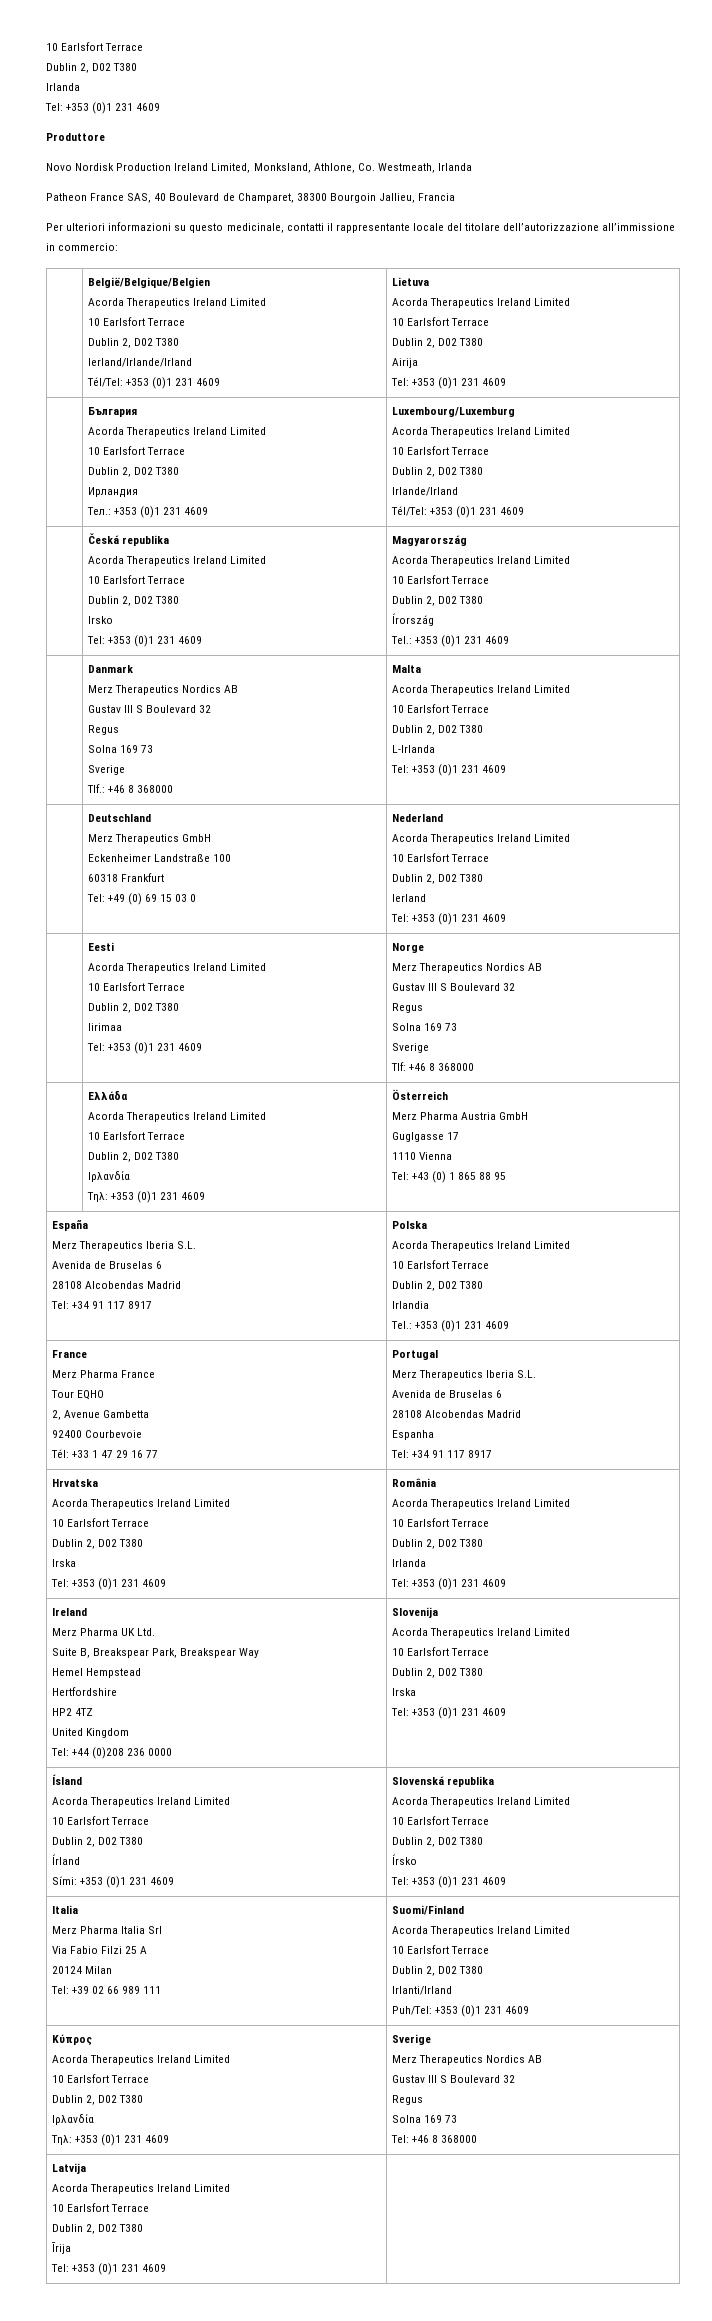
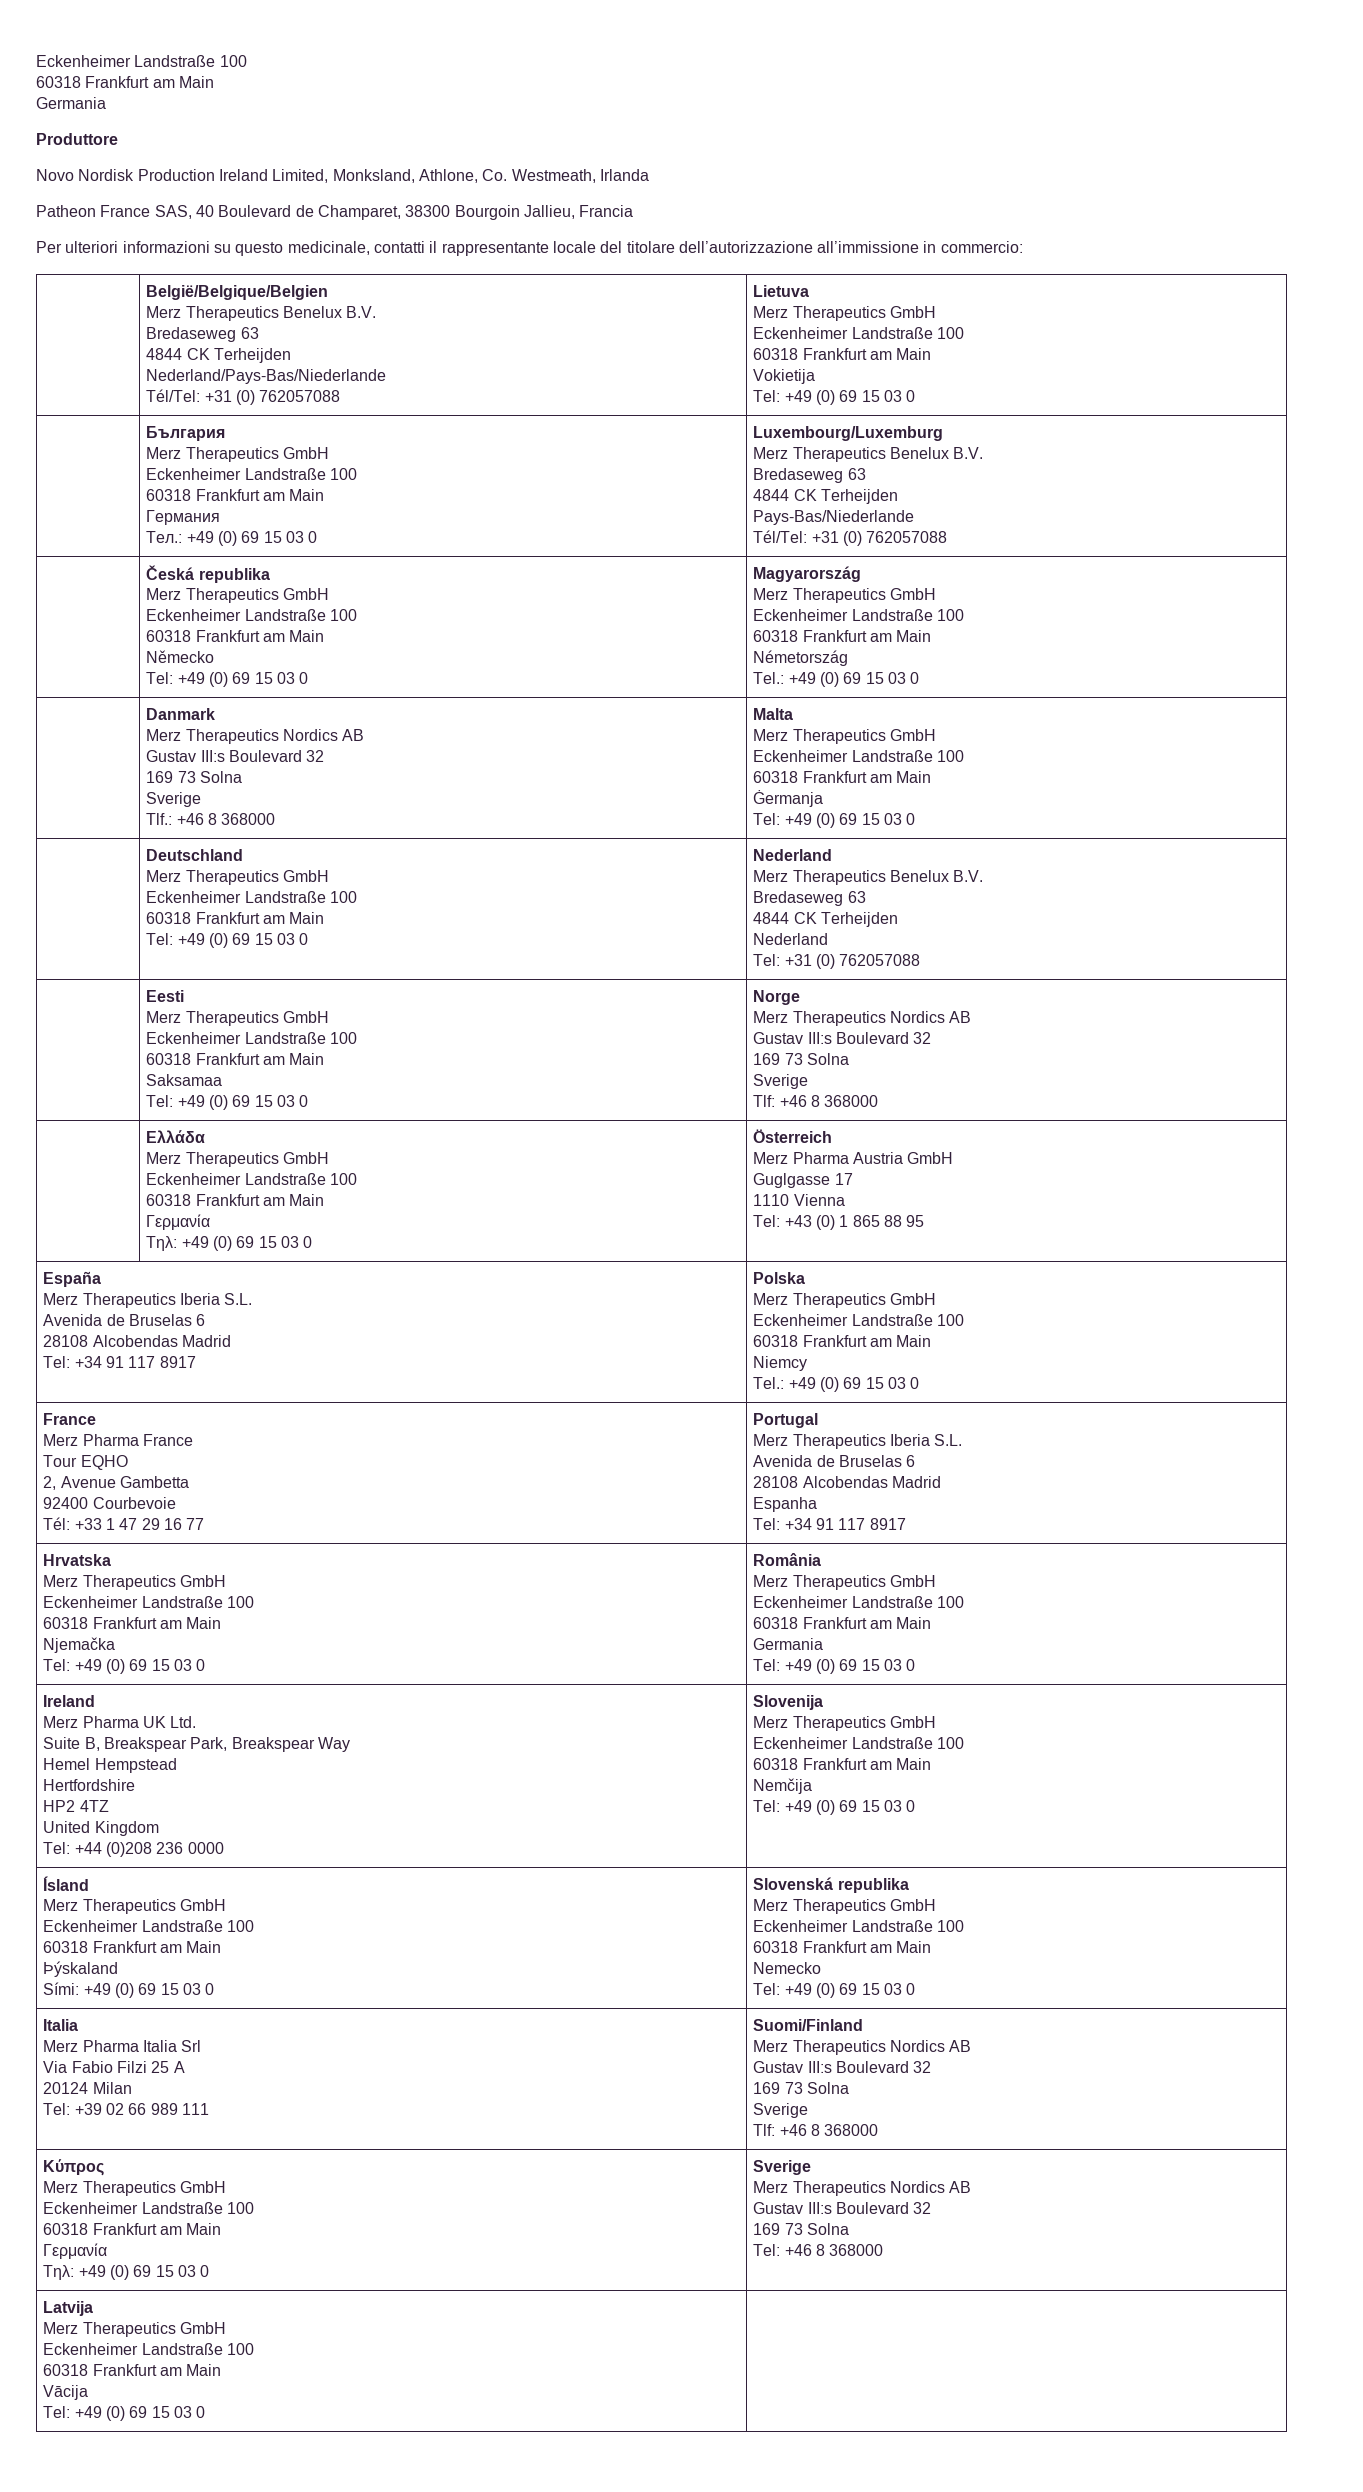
[46,42,144,51] [46,63,138,73] [46,83,80,91] [45,102,161,114] 10 Earlsfort Terrace // Dublin 2, D02 T380 // Irlanda // Tel: +353 (0)1 231 4609 -> [36,55,247,67] [36,76,214,88] [36,97,106,109] Eckenheimer Landstraße 100 // 60318 Frankfurt am Main // Germania
[87,298,266,308] [87,317,185,326] [87,338,179,348] [87,358,192,367] [86,377,221,389] [391,277,429,286] [391,298,570,308] [391,317,489,326] [391,338,483,348] [391,358,418,368] [390,377,507,389] [87,407,137,417] [87,427,266,437] [87,446,185,455] [87,467,179,477] [87,487,138,498] [86,506,209,518] [391,407,515,417] [391,427,570,437] [391,446,489,455] [391,467,483,477] [391,487,458,496] [390,506,525,518] [87,533,169,546] [87,556,266,566] [87,575,185,584] [87,596,179,606] [87,616,113,624] [86,635,203,647] [391,535,467,546] [391,556,570,566] [391,575,489,584] [391,596,483,606] [391,613,434,626] [390,635,510,647] Acorda Therapeutics Ireland Limited // 10 Earlsfort Terrace // Dublin 2, D02 T380 // Ierland/Irlande/Irland // Tél/Tel: +353 (0)1 231 4609 | Lietuva // Acorda Therapeutics Ireland Limited // 10 Earlsfort Terrace // Dublin 2, D02 T380 // Airija // Tel: +353 (0)1 231 4609 // | България // Acorda Therapeutics Ireland Limited // 10 Earlsfort Terrace // Dublin 2, D02 T380 // Ирландия // Teл.: +353 (0)1 231 4609 | Luxembourg/Luxemburg // Acorda Therapeutics Ireland Limited // 10 Earlsfort Terrace // Dublin 2, D02 T380 // Irlande/Irland // Tél/Tel: +353 (0)1 231 4609 // | Česká republika // Acorda Therapeutics Ireland Limited // 10 Earlsfort Terrace // Dublin 2, D02 T380 // Irsko // Tel: +353 (0)1 231 4609 | Magyarország // Acorda Therapeutics Ireland Limited // 10 Earlsfort Terrace // Dublin 2, D02 T380 // Írország // Tel.: +353 (0)1 231 4609 -> [146,306,377,321] [146,327,259,342] [146,348,291,363] [146,369,387,384] [146,389,341,405] [753,285,810,297] [753,306,936,321] [753,327,964,339] [753,348,932,360] [753,369,816,384] [753,390,916,405] [146,426,226,441] [146,447,329,462] [146,468,357,480] [146,489,325,501] [146,510,221,525] [146,531,318,546] [753,426,944,441] [753,447,984,462] [753,468,866,483] [753,489,898,504] [753,510,915,525] [753,530,948,546] [146,565,270,583] [146,588,329,603] [146,609,357,621] [146,630,325,642] [146,650,215,663] [146,672,309,687] [753,566,862,582] [753,588,936,603] [753,609,964,621] [753,630,932,642] [753,650,849,666] [753,672,920,687] Merz Therapeutics Benelux B.V. // Bredaseweg 63 // 4844 CK Terheijden // Nederland/Pays-Bas/Niederlande // Tél/Tel: +31 (0) 762057088 | Lietuva // Merz Therapeutics GmbH // Eckenheimer Landstraße 100 // 60318 Frankfurt am Main // Vokietija // Tel: +49 (0) 69 15 03 0 // | България // Merz Therapeutics GmbH // Eckenheimer Landstraße 100 // 60318 Frankfurt am Main // Германия // Teл.: +49 (0) 69 15 03 0 | Luxembourg/Luxemburg // Merz Therapeutics Benelux B.V. // Bredaseweg 63 // 4844 CK Terheijden // Pays-Bas/Niederlande // Tél/Tel: +31 (0) 762057088 // | Česká republika // Merz Therapeutics GmbH // Eckenheimer Landstraße 100 // 60318 Frankfurt am Main // Německo // Tel: +49 (0) 69 15 03 0 | Magyarország // Merz Therapeutics GmbH // Eckenheimer Landstraße 100 // 60318 Frankfurt am Main // Németország // Tel.: +49 (0) 69 15 03 0
[123,705,212,713] [87,725,119,735] [87,745,153,753] III S Boulevard 32 // Regus // Solna 169 73 -> [200,750,325,762] [146,771,242,783] III:s Boulevard 32 // 169 73 Solna
[391,685,570,695] [391,704,489,713] [391,725,483,735] [391,745,435,753] [390,764,507,776] Acorda Therapeutics Ireland Limited // 10 Earlsfort Terrace // Dublin 2, D02 T380 // L-Irlanda // Tel: +353 (0)1 231 4609 -> [753,729,936,744] [753,750,964,762] [753,771,932,783] [753,790,824,807] [753,813,916,828] Merz Therapeutics GmbH // Eckenheimer Landstraße 100 // 60318 Frankfurt am Main // Ġermanja // Tel: +49 (0) 69 15 03 0
(164, 877) none -> [262,912,325,924] am Main
[391,834,570,844] [391,853,489,862] [391,874,483,884] [391,894,426,902] [390,913,507,925] [87,942,114,951] [87,963,266,973] [87,982,185,991] [87,1003,179,1013] [87,1023,122,1031] [86,1042,203,1054] Acorda Therapeutics Ireland Limited // 10 Earlsfort Terrace // Dublin 2, D02 T380 // Ierland // Tel: +353 (0)1 231 4609 // | Eesti // Acorda Therapeutics Ireland Limited // 10 Earlsfort Terrace // Dublin 2, D02 T380 // Iirimaa // Tel: +353 (0)1 231 4609 -> [753,870,984,885] [753,891,866,906] [753,912,898,927] [753,933,829,945] [753,954,921,969] [146,990,185,1002] [146,1011,329,1026] [146,1032,357,1044] [146,1053,325,1065] [146,1074,223,1086] [146,1095,309,1110] Merz Therapeutics Benelux B.V. // Bredaseweg 63 // 4844 CK Terheijden // Nederland // Tel: +31 (0) 762057088 // | Eesti // Merz Therapeutics GmbH // Eckenheimer Landstraße 100 // 60318 Frankfurt am Main // Saksamaa // Tel: +49 (0) 69 15 03 0
[427,983,516,991] [391,1003,423,1013] [391,1023,457,1031] III S Boulevard 32 // Regus // Solna 169 73 -> [807,1032,932,1044] [753,1053,849,1065] III:s Boulevard 32 // 169 73 Solna
[87,1112,266,1122] [87,1131,185,1140] [87,1152,179,1162] [87,1171,130,1182] [86,1191,206,1203] Acorda Therapeutics Ireland Limited // 10 Earlsfort Terrace // Dublin 2, D02 T380 // Ιρλανδία // Τηλ: +353 (0)1 231 4609 -> [146,1152,329,1167] [146,1173,357,1185] [146,1194,325,1206] [146,1214,211,1230] [146,1236,313,1251] Merz Therapeutics GmbH // Eckenheimer Landstraße 100 // 60318 Frankfurt am Main // Γερμανία // Τηλ: +49 (0) 69 15 03 0
[391,1241,570,1251] [391,1260,489,1269] [391,1281,483,1291] [391,1301,429,1309] [390,1320,510,1332] Acorda Therapeutics Ireland Limited // 10 Earlsfort Terrace // Dublin 2, D02 T380 // Irlandia // Tel.: +353 (0)1 231 4609 -> [753,1293,936,1308] [753,1314,964,1326] [753,1335,932,1347] [753,1356,808,1371] [753,1377,920,1392] Merz Therapeutics GmbH // Eckenheimer Landstraße 100 // 60318 Frankfurt am Main // Niemcy // Tel.: +49 (0) 69 15 03 0
[51,1499,230,1509] [51,1518,149,1527] [51,1539,143,1549] [51,1559,76,1567] [50,1578,167,1590] [391,1478,436,1487] [391,1499,570,1509] [391,1518,489,1527] [391,1539,483,1549] [391,1559,426,1567] [390,1578,507,1590] Acorda Therapeutics Ireland Limited // 10 Earlsfort Terrace // Dublin 2, D02 T380 // Irska // Tel: +353 (0)1 231 4609 | România // Acorda Therapeutics Ireland Limited // 10 Earlsfort Terrace // Dublin 2, D02 T380 // Irlanda // Tel: +353 (0)1 231 4609 -> [43,1575,226,1590] [43,1596,254,1608] [43,1617,222,1629] [43,1637,116,1653] [43,1659,206,1674] [753,1553,822,1566] [753,1575,936,1590] [753,1596,964,1608] [753,1617,932,1629] [753,1638,824,1650] [753,1659,916,1674] Merz Therapeutics GmbH // Eckenheimer Landstraße 100 // 60318 Frankfurt am Main // Njemačka // Tel: +49 (0) 69 15 03 0 | România // Merz Therapeutics GmbH // Eckenheimer Landstraße 100 // 60318 Frankfurt am Main // Germania // Tel: +49 (0) 69 15 03 0
[391,1628,570,1638] [391,1647,489,1656] [391,1668,483,1678] [391,1688,416,1696] [390,1707,507,1719] [51,1774,82,1785] [51,1797,230,1807] [51,1816,149,1825] [51,1837,143,1847] [51,1854,80,1865] [51,1876,175,1888] [391,1776,494,1787] [391,1797,570,1807] [391,1816,489,1825] [391,1837,483,1847] [391,1854,417,1865] [390,1876,507,1888] Acorda Therapeutics Ireland Limited // 10 Earlsfort Terrace // Dublin 2, D02 T380 // Irska // Tel: +353 (0)1 231 4609 // Ísland // Acorda Therapeutics Ireland Limited // 10 Earlsfort Terrace // Dublin 2, D02 T380 // Írland // Sími: +353 (0)1 231 4609 | Slovenská republika // Acorda Therapeutics Ireland Limited // 10 Earlsfort Terrace // Dublin 2, D02 T380 // Írsko // Tel: +353 (0)1 231 4609 -> [753,1716,936,1731] [753,1737,964,1749] [753,1758,932,1770] [753,1778,813,1794] [753,1800,916,1815] [43,1876,90,1891] [43,1899,226,1914] [43,1920,254,1932] [43,1941,222,1953] [43,1961,119,1977] [43,1982,215,1998] [753,1877,909,1893] [753,1899,936,1914] [753,1920,964,1932] [753,1941,932,1953] [753,1962,822,1974] [753,1983,916,1998] Merz Therapeutics GmbH // Eckenheimer Landstraße 100 // 60318 Frankfurt am Main // Nemčija // Tel: +49 (0) 69 15 03 0 // Ísland // Merz Therapeutics GmbH // Eckenheimer Landstraße 100 // 60318 Frankfurt am Main // Þýskaland // Sími: +49 (0) 69 15 03 0 | Slovenská republika // Merz Therapeutics GmbH // Eckenheimer Landstraße 100 // 60318 Frankfurt am Main // Nemecko // Tel: +49 (0) 69 15 03 0
[391,1926,570,1936] [391,1945,489,1954] [391,1966,483,1976] [391,1986,452,1995] [391,2005,530,2017] [51,2034,92,2046] [51,2055,230,2065] [51,2074,149,2083] [51,2095,143,2105] [51,2114,94,2125] [50,2134,170,2146] Acorda Therapeutics Ireland Limited // 10 Earlsfort Terrace // Dublin 2, D02 T380 // Irlanti/Irland // Puh/Tel: +353 (0)1 231 4609 // Κύπρος // Acorda Therapeutics Ireland Limited // 10 Earlsfort Terrace // Dublin 2, D02 T380 // Ιρλανδία // Τηλ: +353 (0)1 231 4609 -> [753,2040,972,2055] [753,2061,932,2073] [753,2082,849,2094] [753,2103,809,2118] [753,2124,879,2136] [43,2159,105,2176] [43,2181,226,2196] [43,2202,254,2214] [43,2223,222,2235] [43,2243,108,2259] [43,2265,210,2280] Merz Therapeutics Nordics AB // Gustav III:s Boulevard 32 // 169 73 Solna // Sverige // Tlf: +46 8 368000 // Κύπρος // Merz Therapeutics GmbH // Eckenheimer Landstraße 100 // 60318 Frankfurt am Main // Γερμανία // Τηλ: +49 (0) 69 15 03 0
[427,2075,516,2083] [391,2095,423,2105] [391,2115,457,2123] III S Boulevard 32 // Regus // Solna 169 73 -> [807,2202,932,2214] [753,2223,849,2235] III:s Boulevard 32 // 169 73 Solna
[51,2184,230,2194] [51,2203,149,2212] [51,2224,143,2234] [50,2242,71,2254] [50,2263,167,2275] Acorda Therapeutics Ireland Limited // 10 Earlsfort Terrace // Dublin 2, D02 T380 // Īrija // Tel: +353 (0)1 231 4609 -> [43,2322,226,2337] [43,2343,254,2355] [43,2364,222,2376] [43,2385,89,2400] [43,2406,206,2421] Merz Therapeutics GmbH // Eckenheimer Landstraße 100 // 60318 Frankfurt am Main // Vācija // Tel: +49 (0) 69 15 03 0

